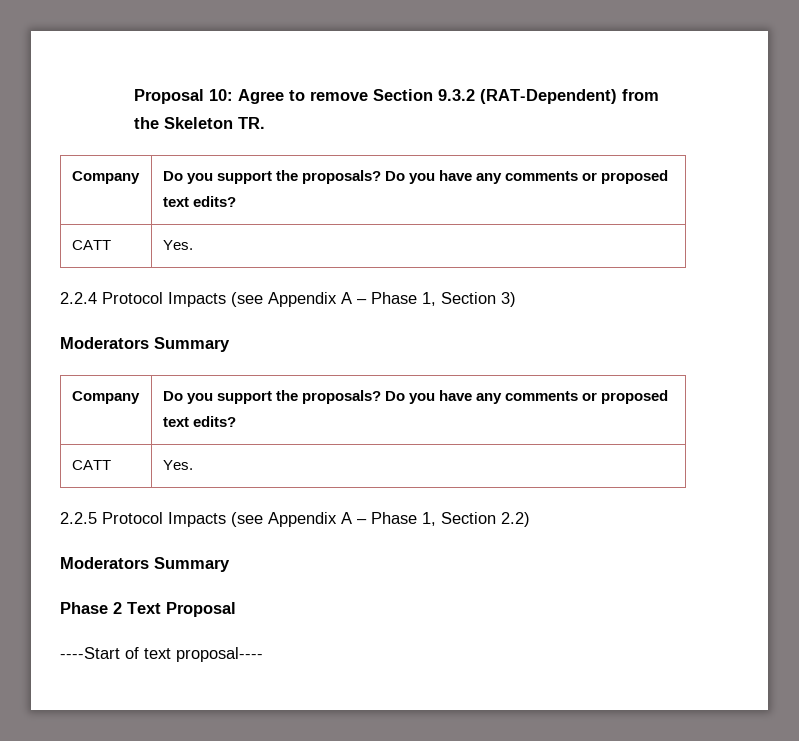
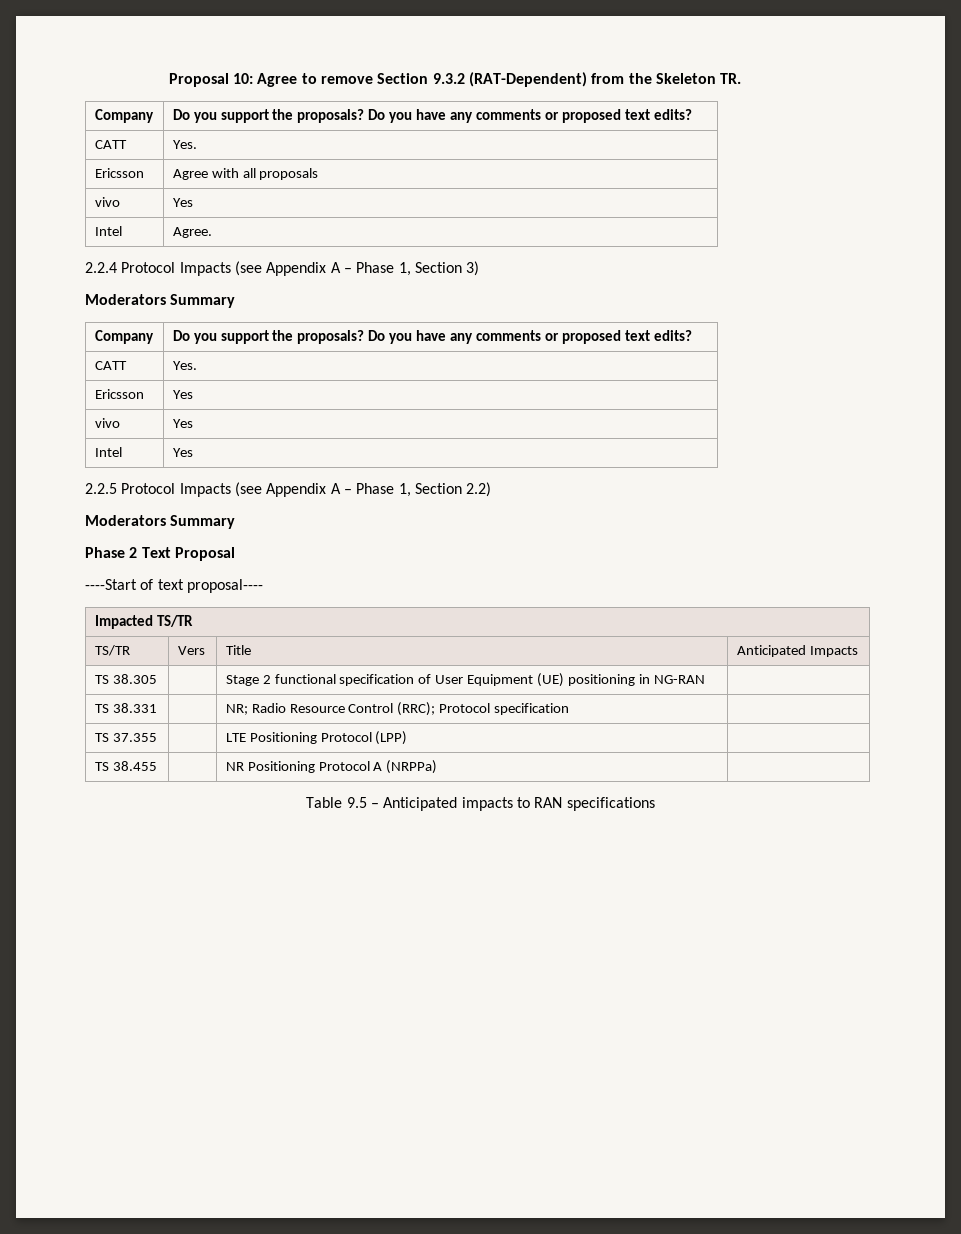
(193, 245) none -> [94,168,144,178] [172,168,319,180] [94,197,120,207] [172,198,193,207] [94,226,122,236] [172,227,212,238] // Ericsson | Agree with all proposals // vivo | Yes // Intel | Agree.
(193, 465) none -> [94,389,144,399] [172,390,193,399] [94,418,120,428] [172,419,193,428] [94,447,122,457] [172,448,193,457] // Ericsson | Yes // vivo | Yes // Intel | Yes
(263, 654) none -> [94,615,193,629] [94,645,130,656] [177,646,205,655] [225,645,251,655] [736,645,858,657] [94,674,157,684] [225,673,705,687] [94,703,157,713] [225,702,570,716] [94,733,157,742] [225,731,408,745] [94,761,157,771] [225,760,438,774] [306,797,655,811] // Impacted TS/TR // TS/TR | Vers | Title | Anticipated Impacts // TS 38.305 | | Stage 2 functional specification of User Equipment (UE) positioning in NG-RAN | // TS 38.331 | | NR; Radio Resource Control (RRC); Protocol specification | // TS 37.355 | | LTE Positioning Protocol (LPP) | // TS 38.455 | | NR Positioning Protocol A (NRPPa) | // Table 9.5 – Anticipated impacts to RAN specifications

